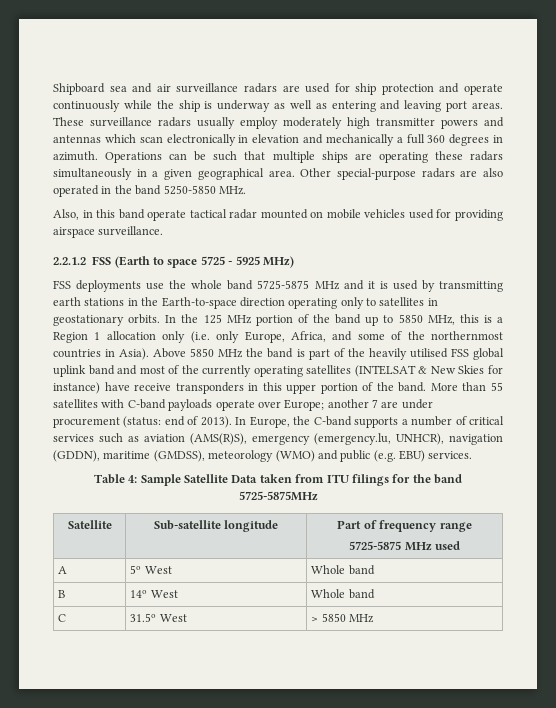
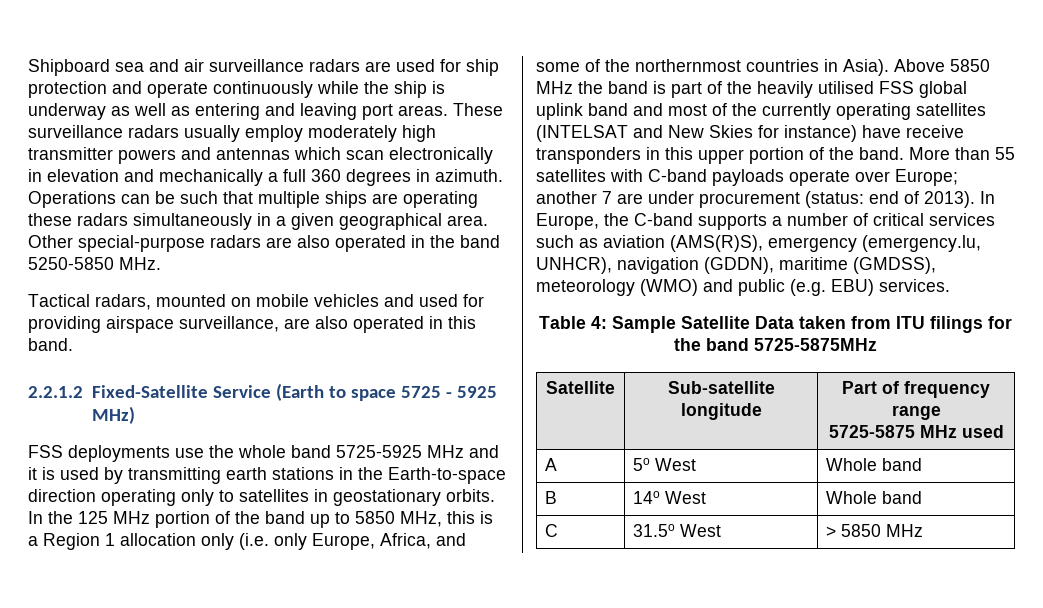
[53,209,258,221] Also, in this band operate tactical radar -> [28,294,151,310] Tactical radars,
(406, 213) none -> [384,294,414,307] and
[98,226,164,236] surveillance. -> [179,316,476,333] [28,338,73,351] surveillance, are also operated in this band.
[92,256,112,265] FSS -> [91,385,271,398] Fixed-Satellite Service
[257,280,310,290] 5725-5875 -> [336,445,422,458] 5725-5925
[418,366,428,374] & -> [633,125,663,138] and

